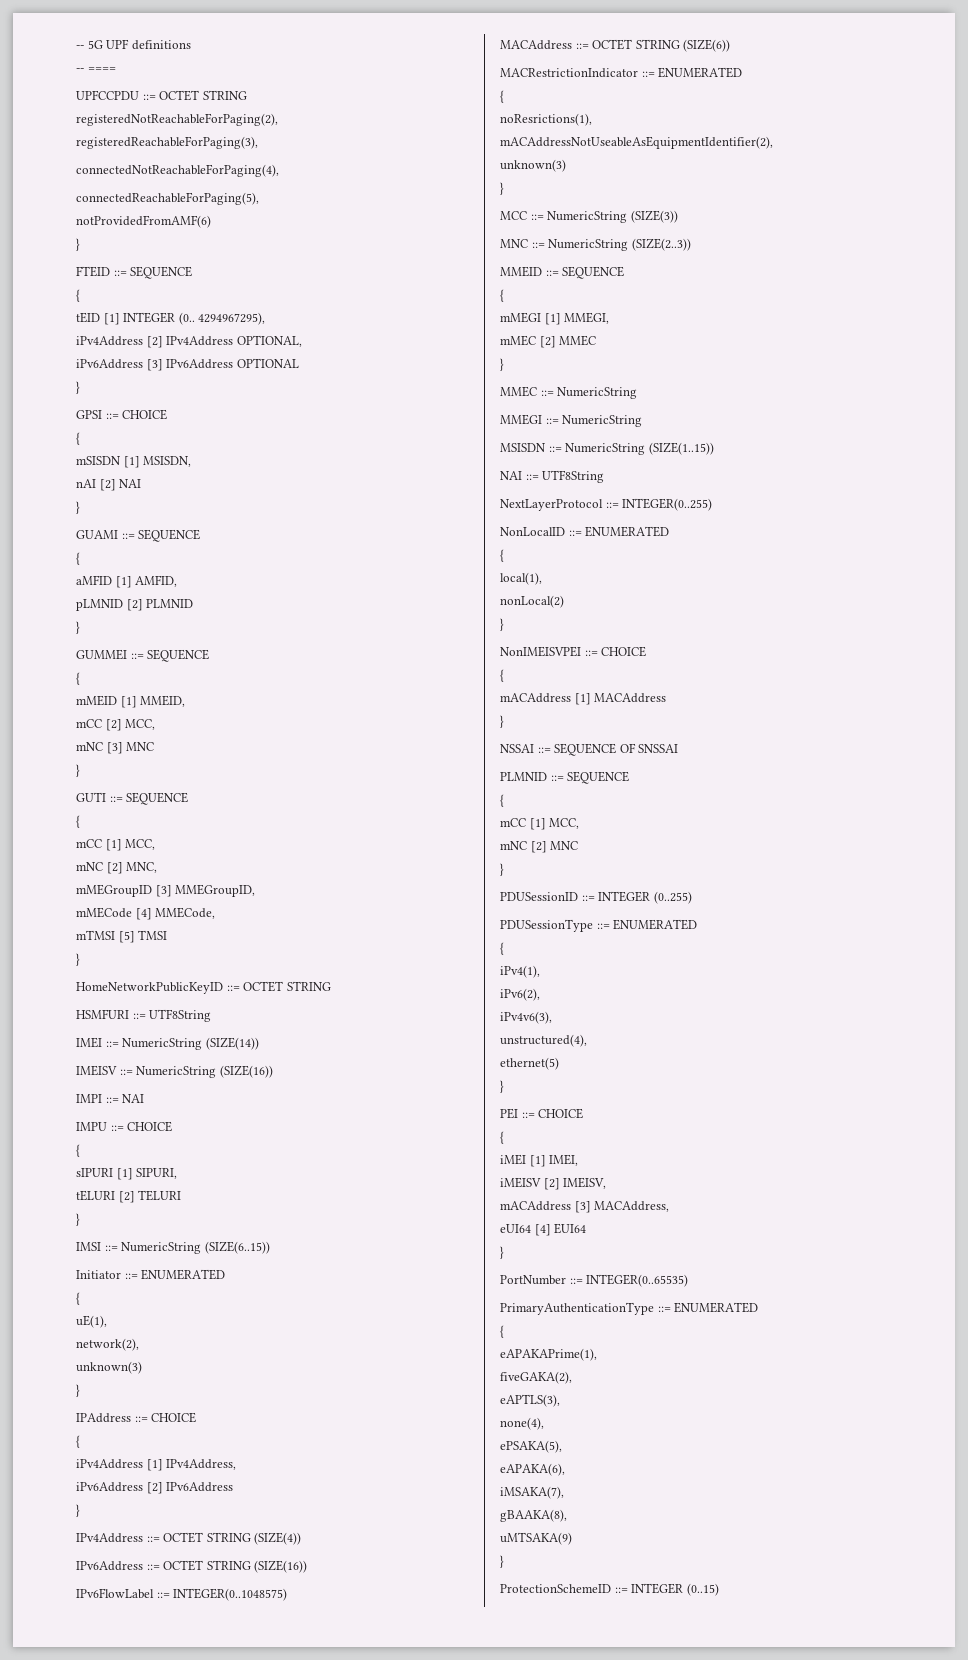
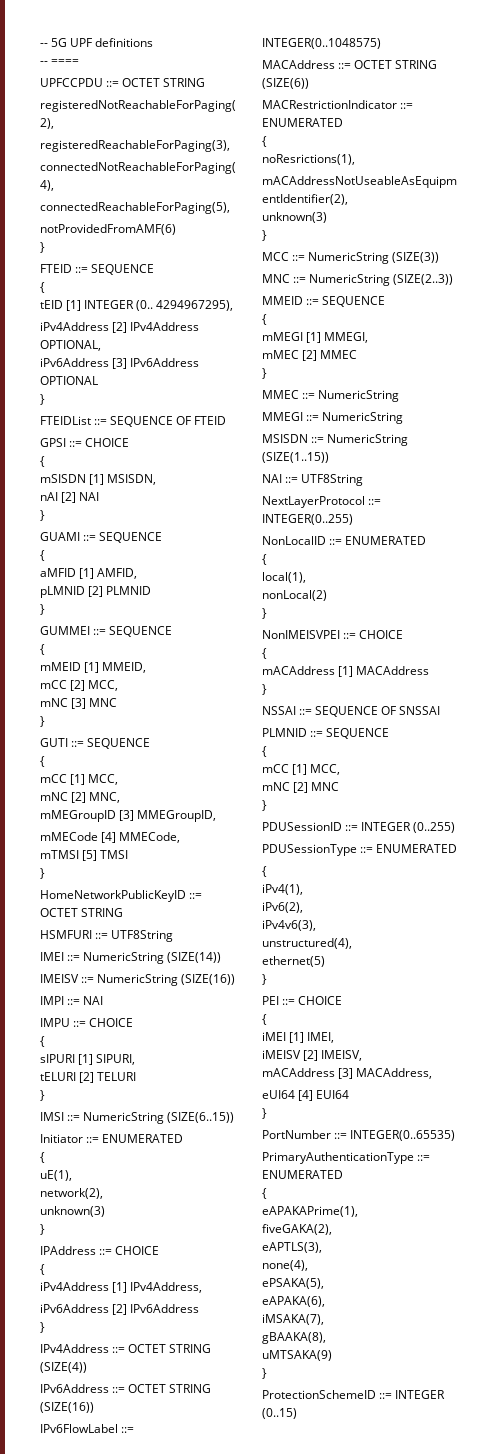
(80, 387) none -> [40,416,227,427] // FTEIDList ::= SEQUENCE OF FTEID

